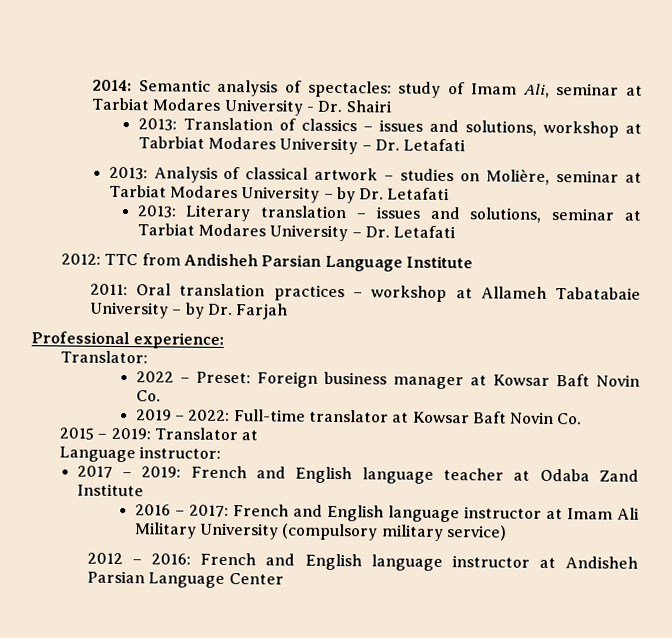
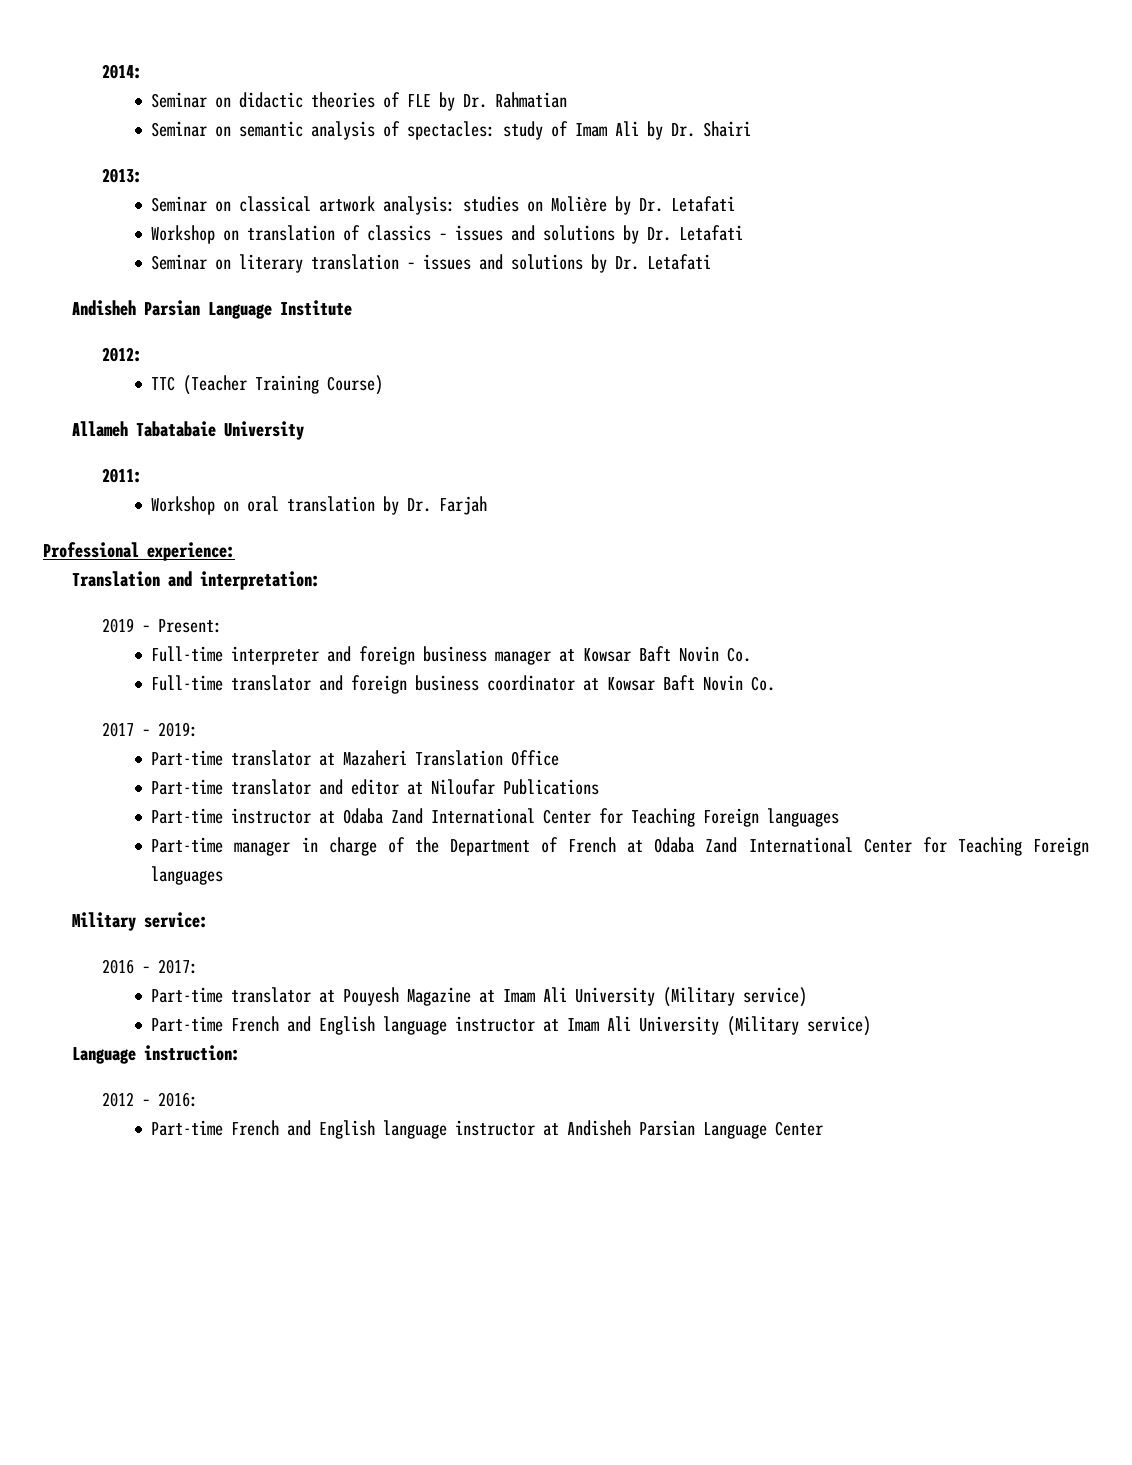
[138,79,211,92] Semantic -> [151,92,568,111] [151,121,304,137] // Seminar on didactic theories of FLE by Dr. Rahmatian // Seminar on semantic
[522,83,643,98] [90,97,393,116] [137,117,273,131] Ali, seminar at Tarbiat Modares University - Dr. Shairi // 2013: Translation -> [615,121,752,140] [101,168,142,183] [151,196,736,215] [151,225,336,244] Ali by Dr. Shairi // 2013: // Seminar on classical artwork analysis: studies on Molière by Dr. Letafati // Workshop on translation
[464,120,643,138] [137,136,467,155] [108,166,642,185] [108,184,451,204] [136,204,252,222] solutions, workshop at Tabrbiat Modares University – Dr. Letafati // 2013: Analysis of classical artwork – studies on Molière, seminar at Tarbiat Modares University – by Dr. Letafati // 2013: Literary -> [543,225,744,244] [151,254,304,273] solutions by Dr. Letafati // Seminar on literary
[469,207,642,223] [136,223,457,242] [60,253,181,266] solutions, seminar at Tarbiat Modares University – Dr. Letafati // 2012: TTC from -> [511,254,712,273] solutions by Dr. Letafati //
[89,283,642,303] [89,301,183,319] 2011: Oral translation practices – workshop at Allameh Tabatabaie University – -> [101,347,142,362] [151,375,384,395] [72,421,305,440] [101,468,142,483] [151,496,376,515] 2012: // TTC (Teacher Training Course) // Allameh Tabatabaie University // 2011: // Workshop on oral translation
[59,350,148,364] [135,371,318,388] Translator: // 2022 – Preset: Foreign -> [72,571,321,590] [101,618,222,633] [151,646,416,665] Translation and interpretation: // 2019 – Present: // Full-time interpreter and foreign
[135,409,583,425] [58,427,259,441] [58,446,222,463] [76,465,639,484] [76,483,144,497] [134,504,229,518] 2019 – 2022: Full-time translator at Kowsar Baft Novin Co. // 2015 – 2019: Translator at // Language instructor: // 2017 – 2019: French and English language teacher at Odaba Zand Institute // 2016 – 2017: -> [151,675,776,694] [101,722,198,737] [151,750,560,766] [151,779,600,795] [151,808,840,827] [151,837,1090,856] [151,866,224,885] [72,912,209,931] [101,959,198,974] [151,987,808,1007] [151,1016,224,1032] Full-time translator and foreign business coordinator at Kowsar Baft Novin Co. // 2017 – 2019: // Part-time translator at Mazaheri Translation Office // Part-time translator and editor at Niloufar Publications // Part-time instructor at Odaba Zand International Center for Teaching Foreign languages // Part-time manager in charge of the Department of French at Odaba Zand International Center for Teaching Foreign languages // Military service: // 2016 – 2017: // Part-time translator at Pouyesh Magazine at Imam Ali University (Military service) // Part-time
[133,522,507,541] Military University (compulsory military service) -> [639,1016,872,1036] [72,1045,241,1064] University (Military service) // Language instruction:
(192, 559) none -> [151,1120,224,1136] // Part-time

